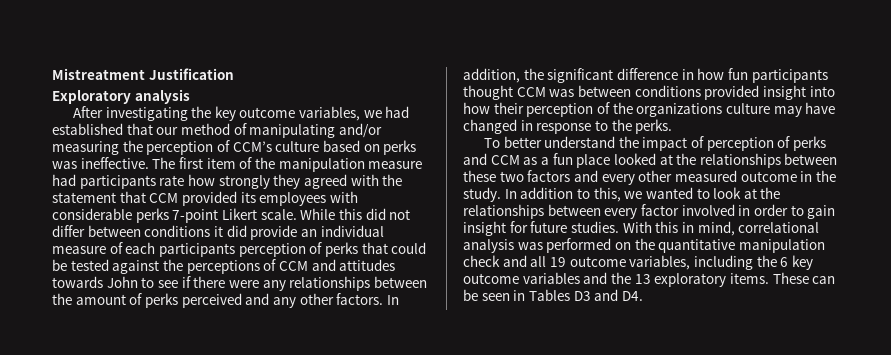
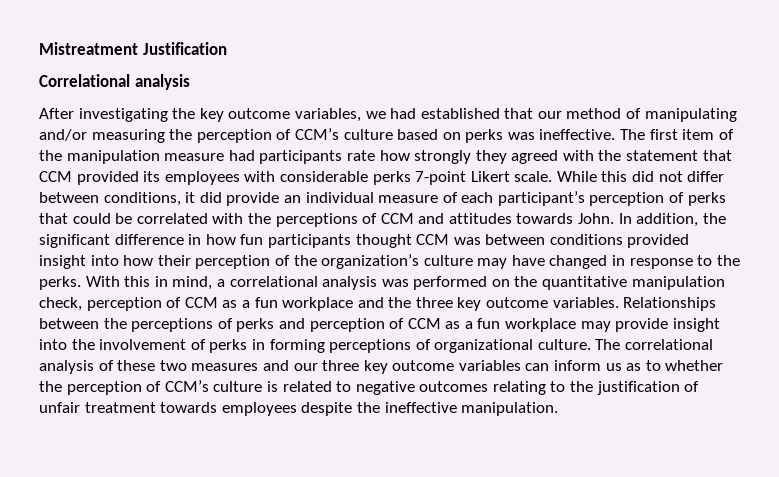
[52,90,131,104] Exploratory -> [39,74,130,87] Correlational
[144,225,211,237] conditions -> [103,192,181,206] conditions,
[158,243,235,257] participants -> [497,191,585,206] participant’s
[70,259,160,274] tested against -> [136,213,244,224] correlated with
[106,276,427,291] [52,293,384,308] John to see if there were any relationships between the amount of perks perceived and any other factors. -> [578,213,615,224] John.
[636,103,723,117] organizations -> [321,254,420,269] organization’s
[483,136,827,151] [463,153,838,168] [463,170,836,185] [463,187,781,202] [463,204,836,219] [463,221,619,236] // To better understand the impact of perception of perks and CCM as a fun place looked at the relationships between these two factors and every other measured outcome in the study. In addition to this, we wanted to look at the relationships between every factor involved in order to gain insight for future studies. -> (81, 283) none
(735, 228) none -> [216,279,225,287] a
[463,255,813,270] [463,272,836,287] [463,289,643,301] check and all 19 outcome variables, including the 6 key outcome variables and the 13 exploratory items. These can be seen in Tables D3 and D4. -> [39,297,717,311] [39,318,720,332] [39,339,714,353] [39,360,724,374] [39,380,700,395] [39,402,559,416] check, perception of CCM as a fun workplace and the three key outcome variables. Relationships between the perceptions of perks and perception of CCM as a fun workplace may provide insight into the involvement of perks in forming perceptions of organizational culture. The correlational analysis of these two measures and our three key outcome variables can inform us as to whether the perception of CCM’s culture is related to negative outcomes relating to the justification of unfair treatment towards employees despite the ineffective manipulation.

